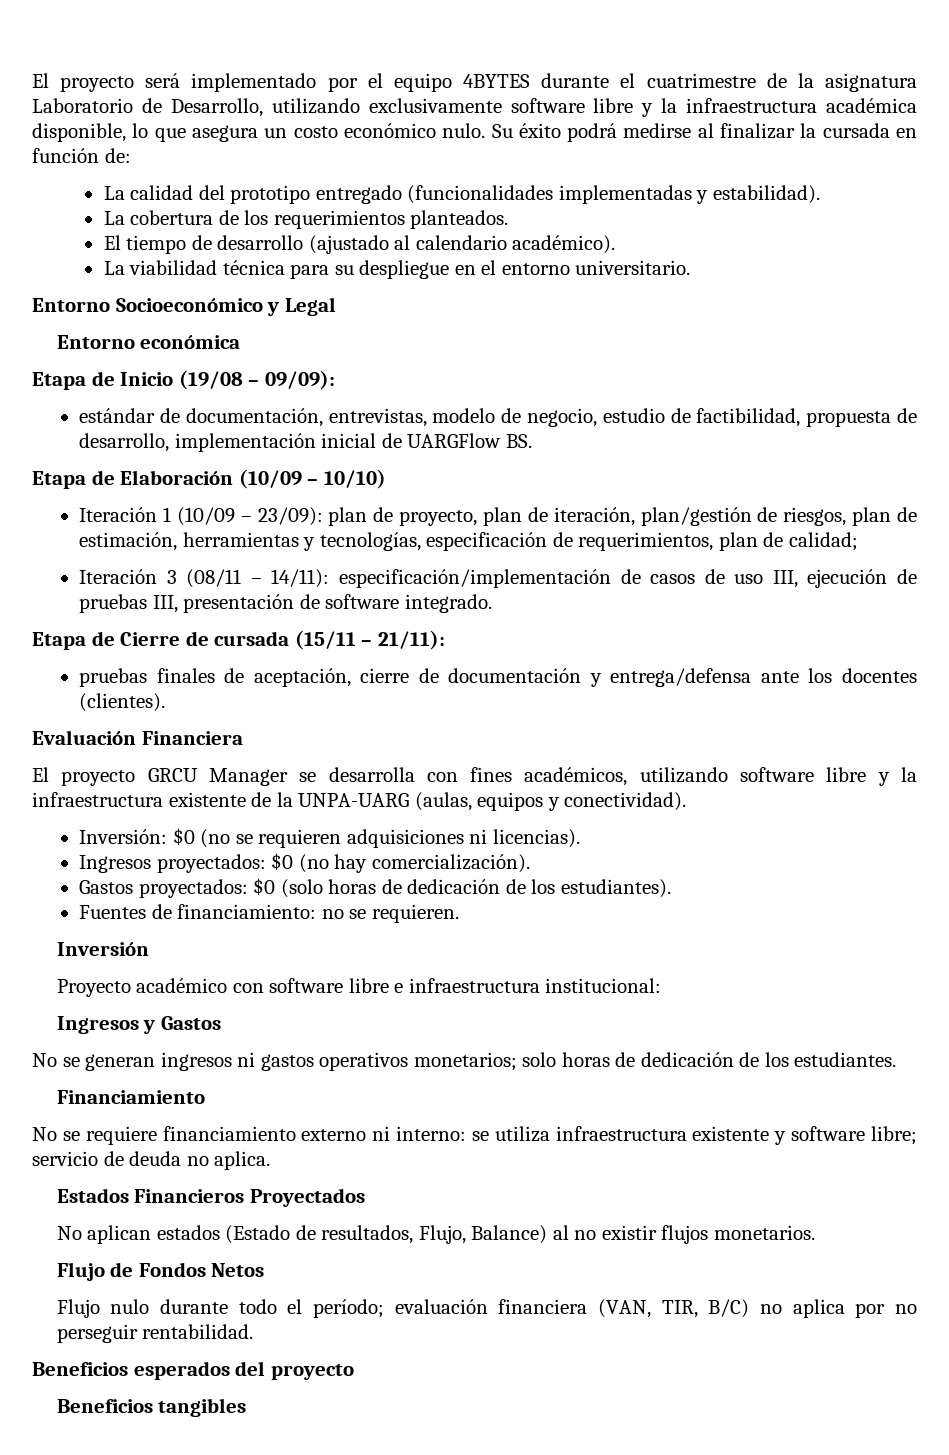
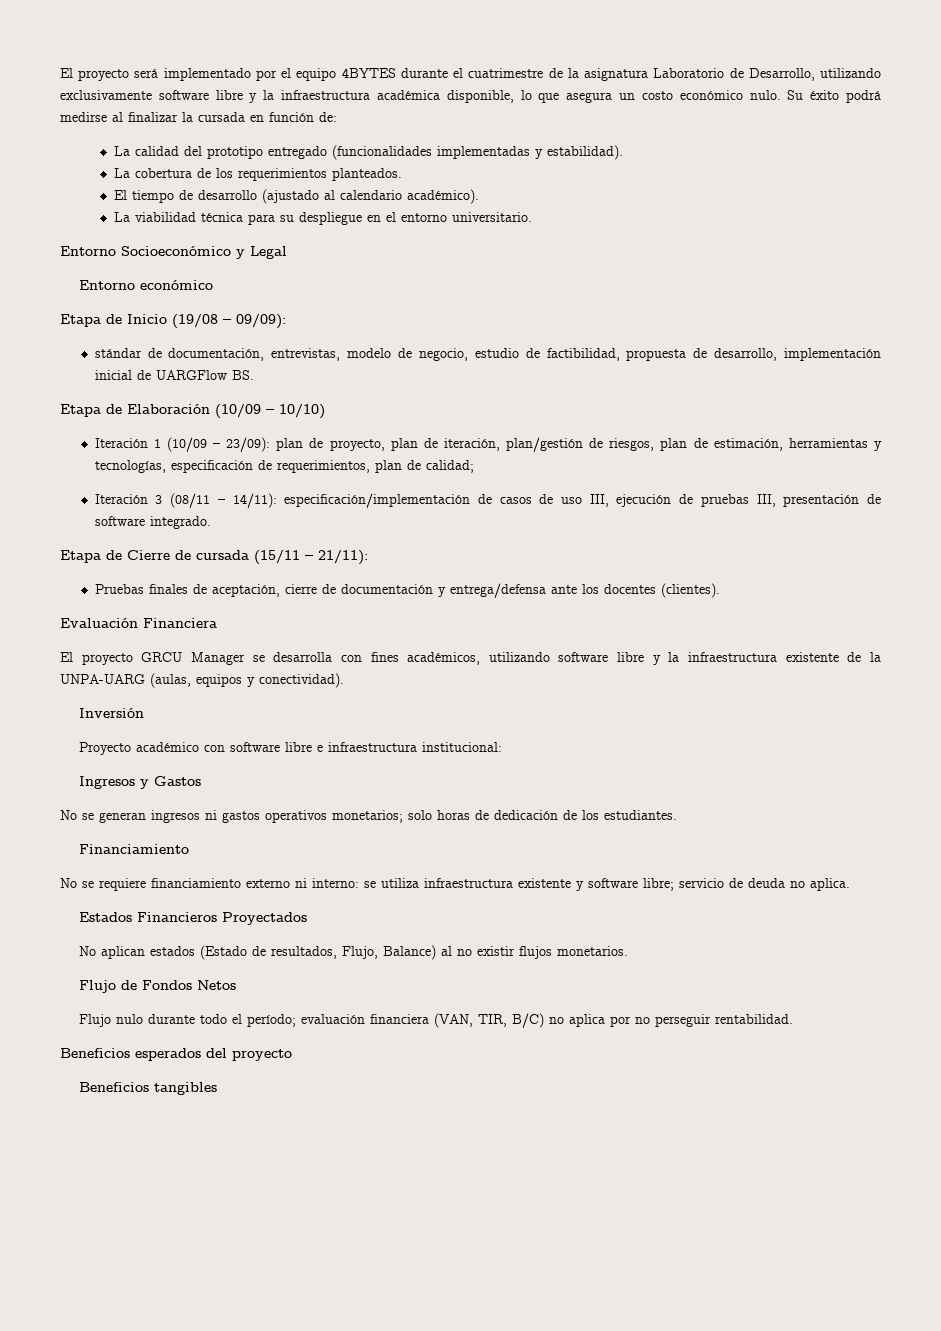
[140,335,241,349] económica -> [140,280,214,290] económico
[79,408,156,423] estándar -> [94,348,142,358] stándar
[79,668,148,687] pruebas -> [94,584,144,594] Pruebas
[79,828,580,848] [79,853,530,873] [79,878,671,898] [79,904,459,923] // Inversión: $0 (no se requieren adquisiciones ni licencias). // Ingresos proyectados: $0 (no hay comercialización). // Gastos proyectados: $0 (solo horas de dedicación de los estudiantes). // Fuentes de financiamiento: no se requieren. -> (344, 680) none

